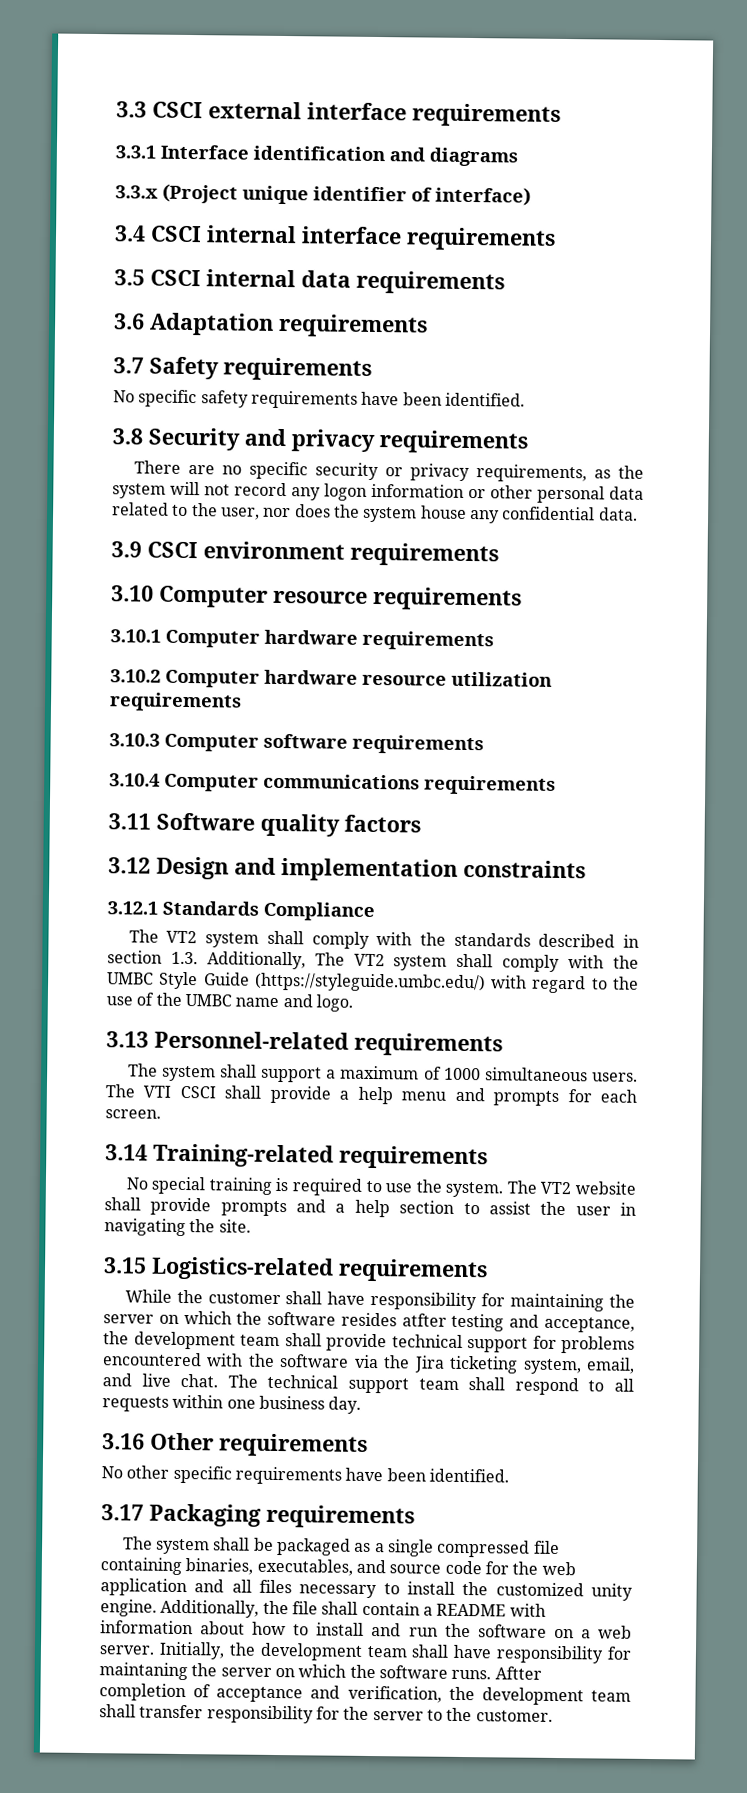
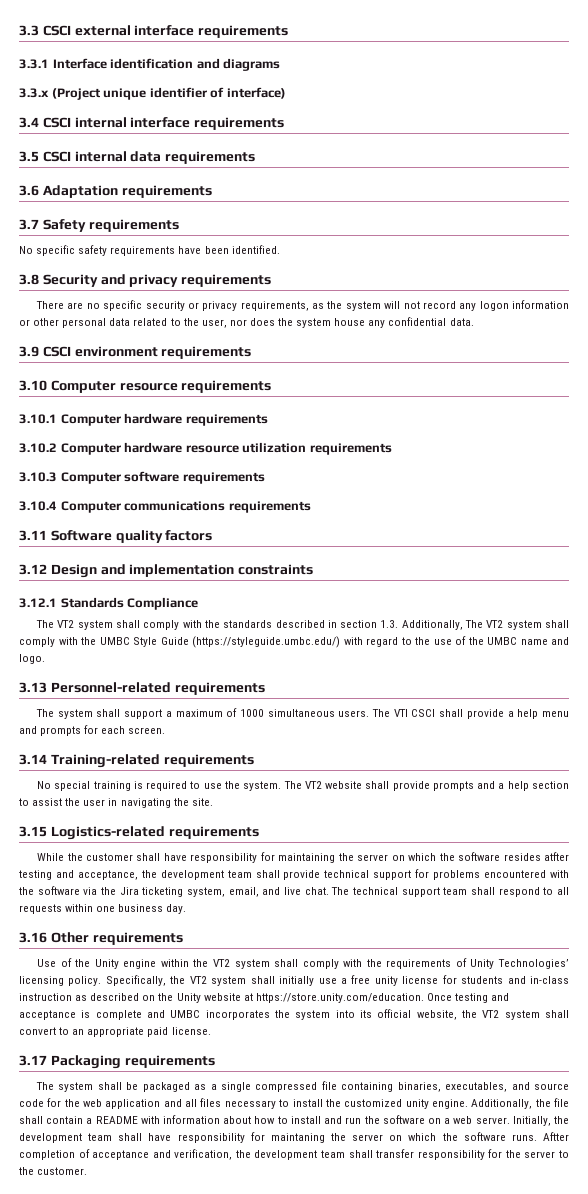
[101,1465,509,1485] No other specific requirements have been identified. -> [37,958,569,969] [19,975,569,986] [19,993,510,1003] [19,1009,569,1020] [19,1027,211,1037] Use of the Unity engine within the VT2 system shall comply with the requirements of Unity Technologies’ licensing policy. Specifically, the VT2 system shall initially use a free unity license for students and in-class instruction as described on the Unity website at https://store.unity.com/education. Once testing and acceptance is complete and UMBC incorporates the system into its official website, the VT2 system shall convert to an appropriate paid license.

